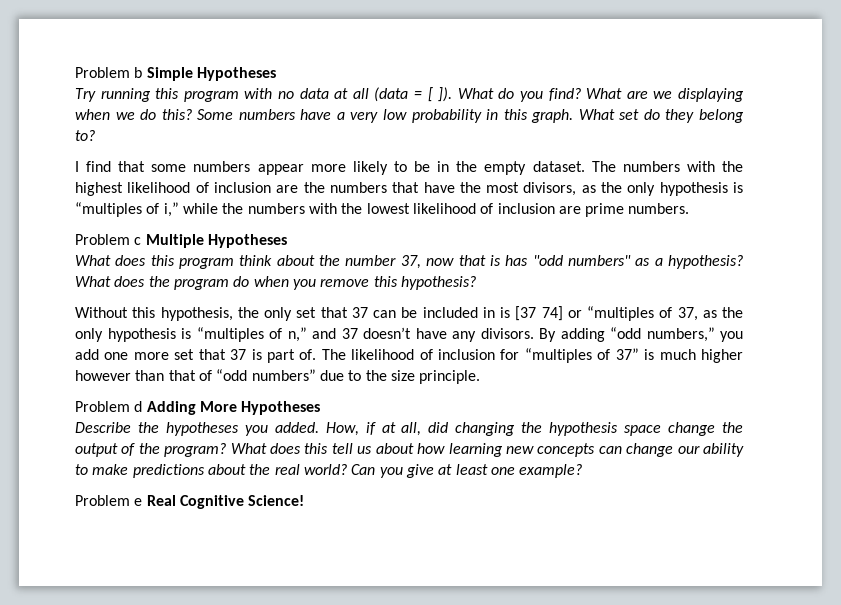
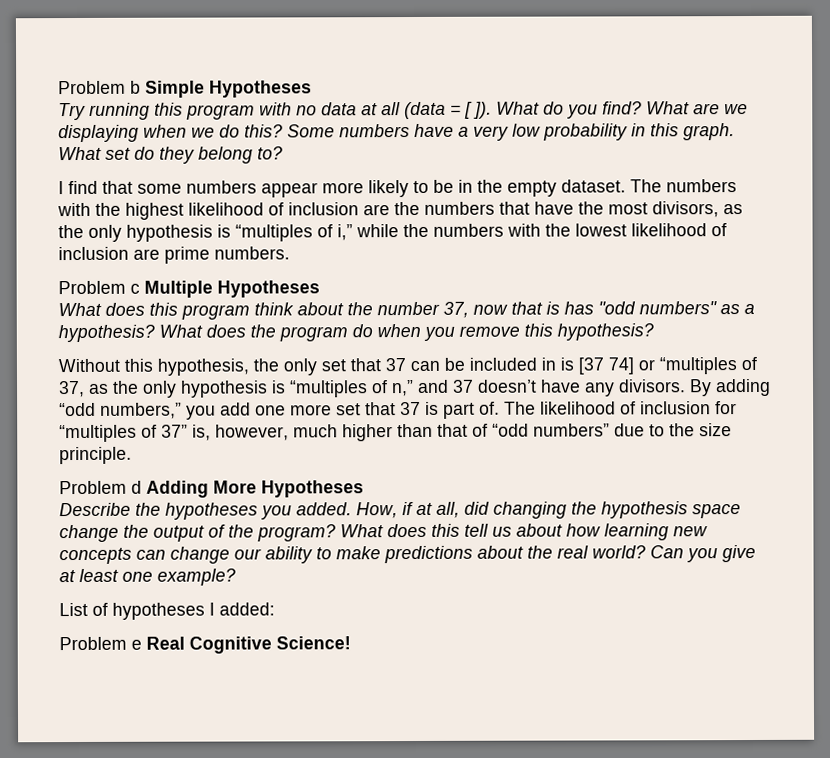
[644,349,655,360] is -> [192,424,289,441] is, however,
[75,370,131,381] however -> (393, 433) none
(583, 471) none -> [59,602,275,620] // List of hypotheses I added:

